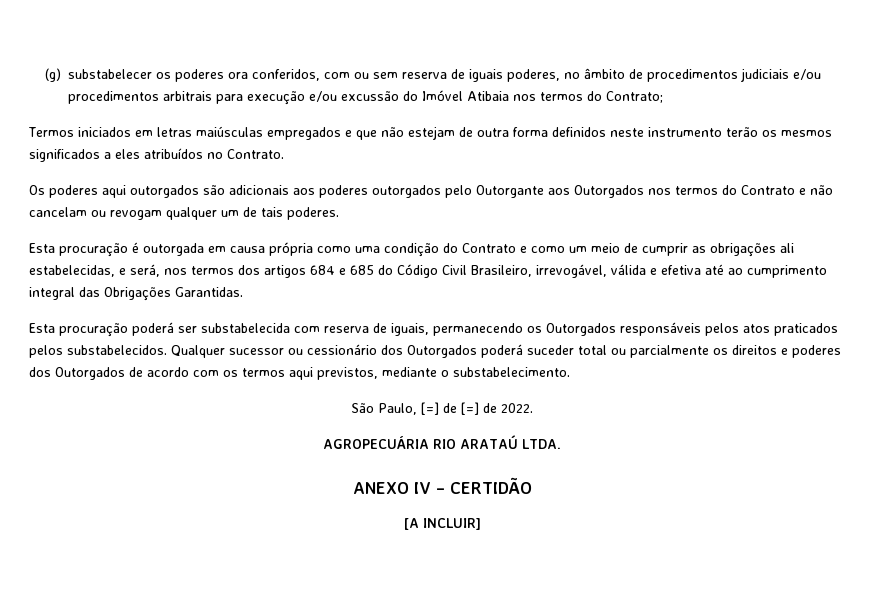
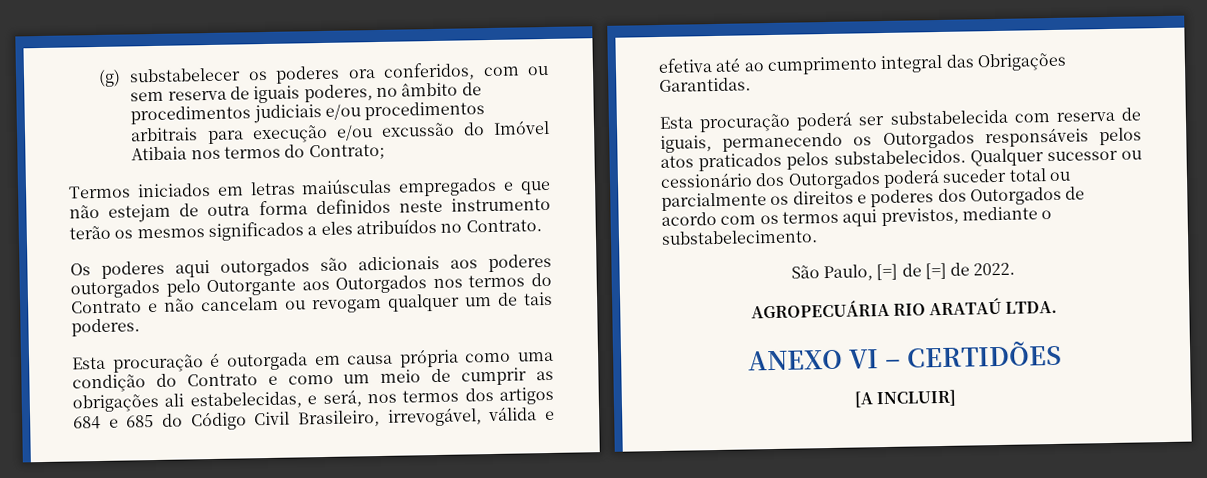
[413,477,532,494] IV – CERTIDÃO -> [849,340,1062,369] VI – CERTIDÕES

